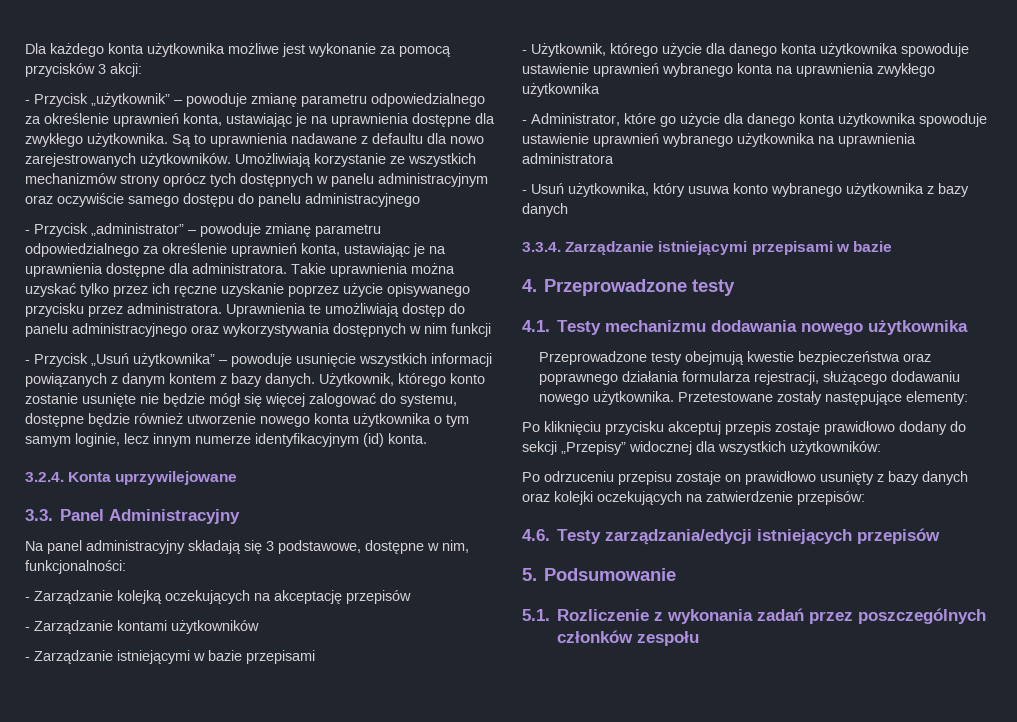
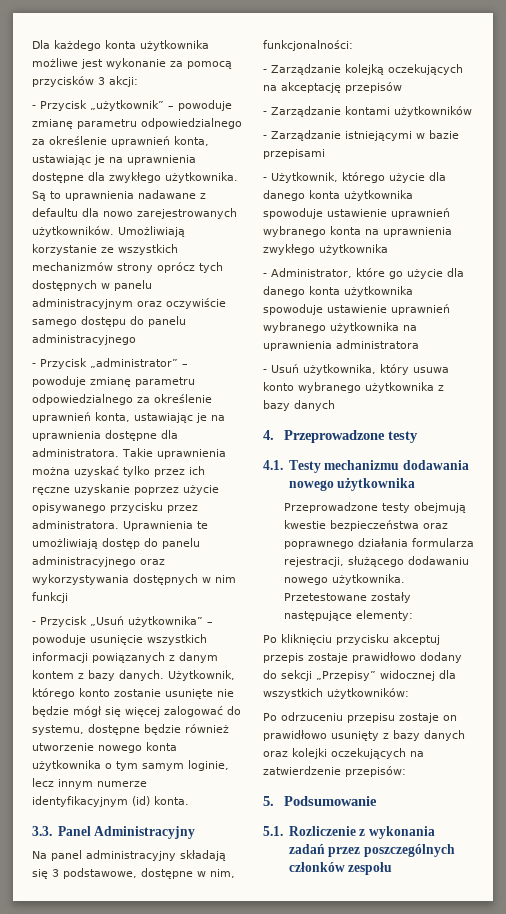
[25,471,238,485] // 3.2.4. Konta uprzywilejowane -> (189, 800) none
[522,241,892,256] // 3.3.4. Zarządzanie istniejącymi przepisami w bazie -> (335, 405) none
[522,528,941,545] // 4.6. Testy zarządzania/edycji istniejących przepisów -> (406, 771) none

